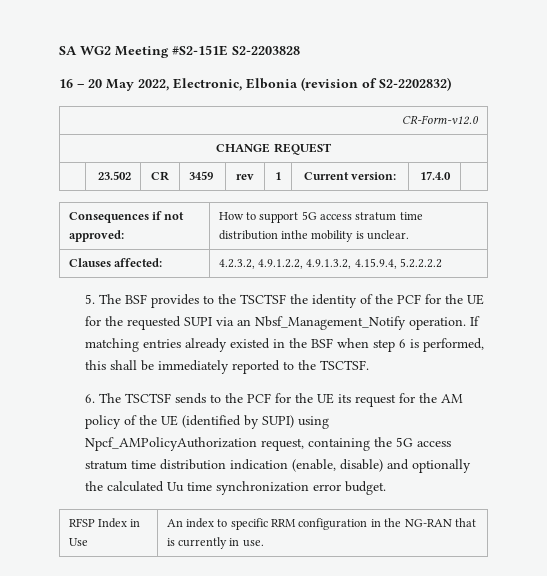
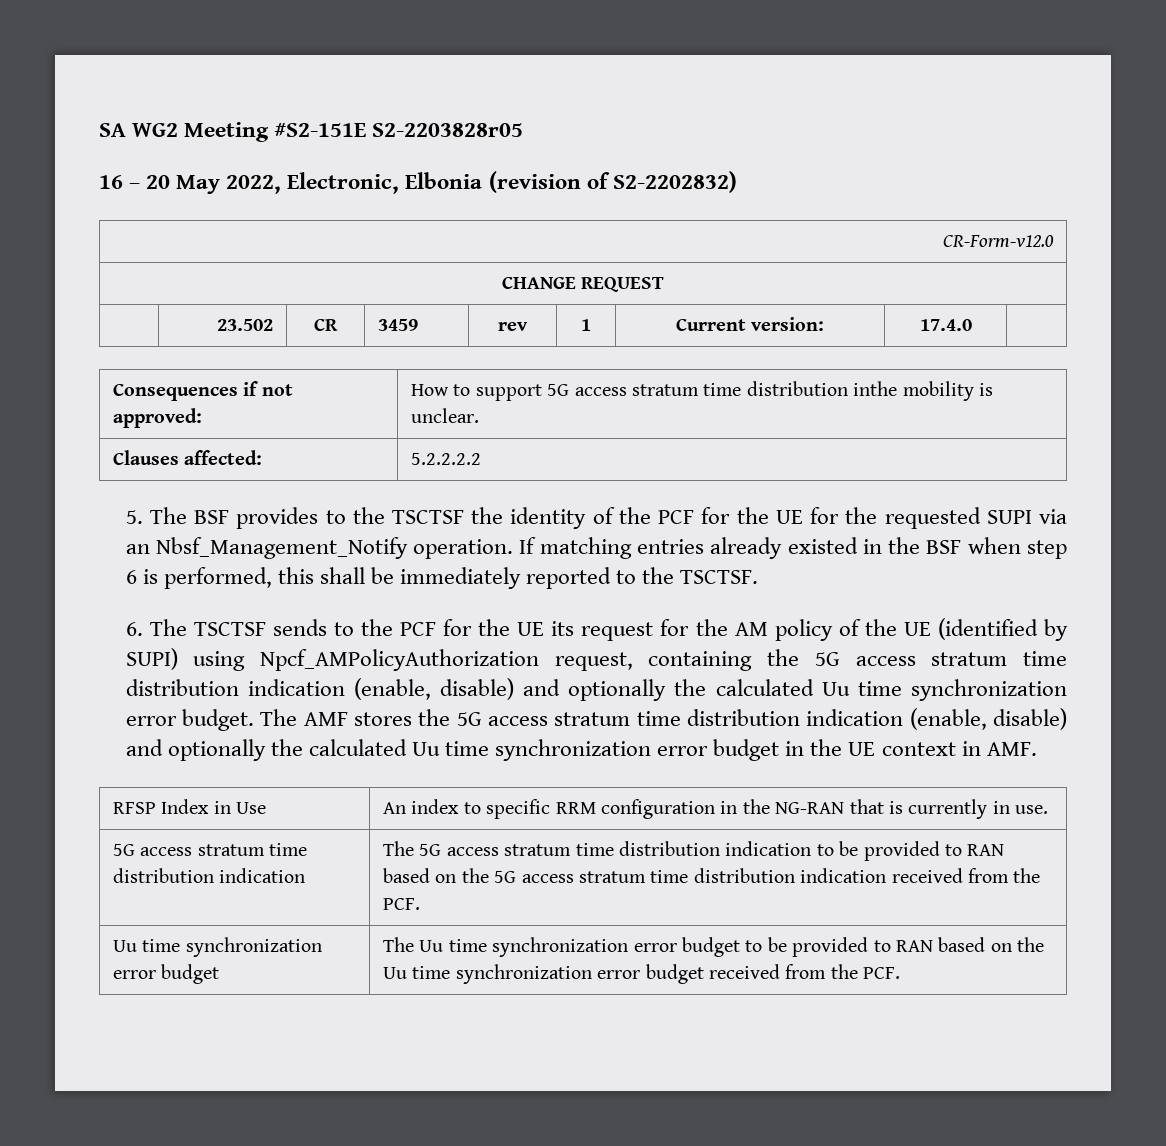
[232,46,300,55] S2-2203828 -> [372,123,524,137] S2-2203828r05
[218,258,397,269] 4.2.3.2, 4.9.1.2.2, 4.9.1.3.2, 4.15.9.4, -> (263, 457) none
(387, 488) none -> [260,708,1067,730] [125,739,1037,761] The AMF stores the 5G access stratum time distribution indication (enable, disable) and optionally the calculated Uu time synchronization error budget in the UE context in AMF.
(264, 543) none -> [113,843,308,856] [113,868,306,883] [383,841,1005,861] [383,868,1041,883] [383,898,421,910] [113,937,322,957] [113,964,220,984] [383,937,1045,957] [383,964,901,984] // 5G access stratum time distribution indication | The 5G access stratum time distribution indication to be provided to RAN based on the 5G access stratum time distribution indication received from the PCF. // Uu time synchronization error budget | The Uu time synchronization error budget to be provided to RAN based on the Uu time synchronization error budget received from the PCF.

